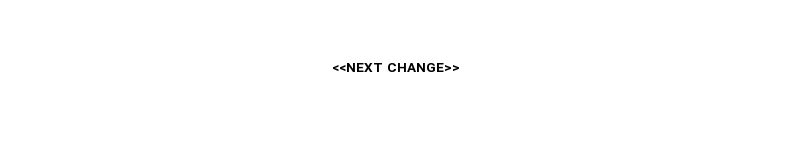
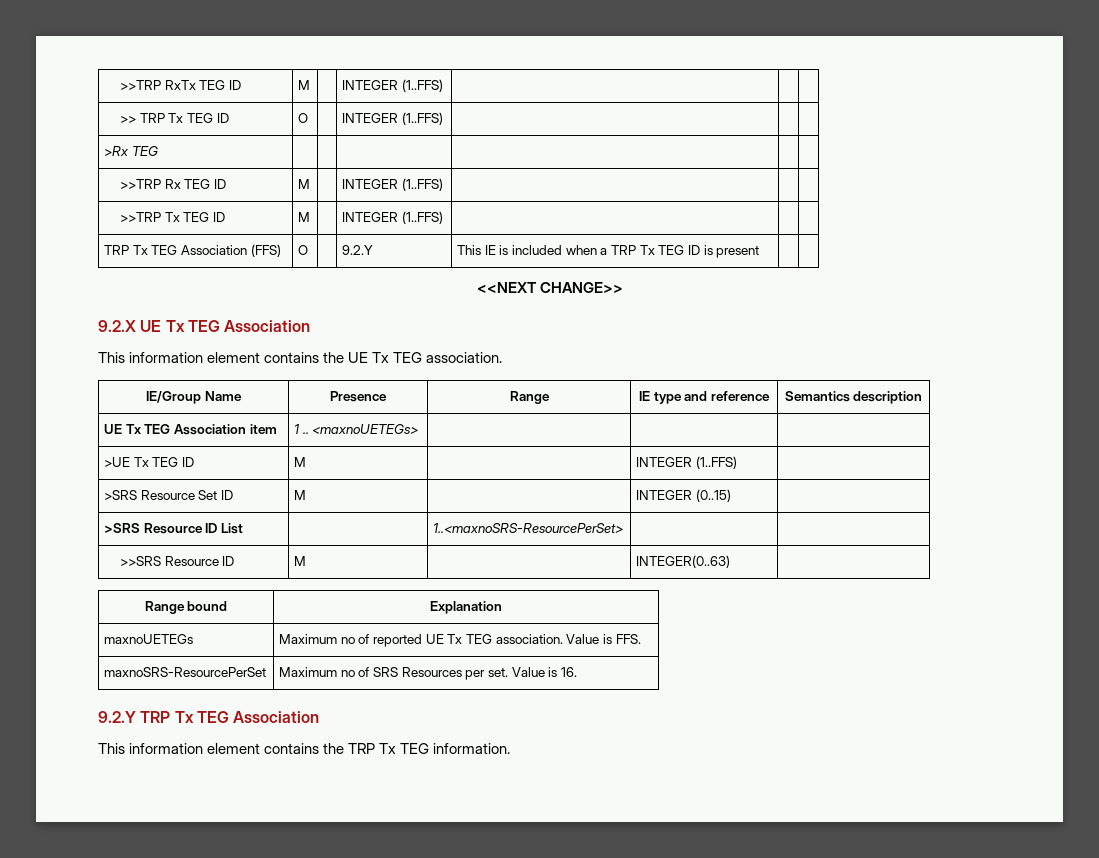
[332,63,460,72] <<NEXT CHANGE>> -> [120,80,241,90] [298,80,311,90] [342,79,443,92] [120,113,229,123] [298,113,309,123] [342,112,443,125] [104,146,158,156] [120,179,226,189] [298,179,311,189] [342,178,443,191] [120,212,225,222] [298,212,311,222] [342,211,443,224] [104,244,281,257] [298,245,309,255] [342,245,374,255] [457,245,760,258] [476,282,624,293] [98,320,311,332] [98,352,503,363] [146,391,242,404] [330,391,387,402] [509,391,550,404] [639,391,770,404] [784,391,923,404] [104,424,277,435] [294,424,419,434] [104,457,195,467] [294,457,307,467] [636,456,737,469] [104,490,234,500] [294,490,307,500] [636,489,731,502] [104,523,244,534] [433,523,624,533] [120,556,235,566] [294,556,307,566] [636,555,731,568] [144,601,228,614] [430,601,502,614] [104,634,194,644] [279,634,641,647] [104,667,267,677] [279,667,577,680] [98,711,320,723] [98,743,511,754] >>TRP RxTx TEG ID | M | | INTEGER (1..FFS) | | | // >> TRP Tx TEG ID | O | | INTEGER (1..FFS) | | | // >Rx TEG | | | | | | // >>TRP Rx TEG ID | M | | INTEGER (1..FFS) | | | // >>TRP Tx TEG ID | M | | INTEGER (1..FFS) | | | // TRP Tx TEG Association (FFS) | O | | 9.2.Y | This IE is included when a TRP Tx TEG ID is present | | // <<NEXT CHANGE>> // 9.2.X UE Tx TEG Association // This information element contains the UE Tx TEG association. // IE/Group Name | Presence | Range | IE type and reference | Semantics description // UE Tx TEG Association item | 1 .. <maxnoUETEGs> | | | // >UE Tx TEG ID | M | | INTEGER (1..FFS) | // >SRS Resource Set ID | M | | INTEGER (0..15) | // >SRS Resource ID List | | 1..<maxnoSRS-ResourcePerSet> | | // >>SRS Resource ID | M | | INTEGER(0..63) | // Range bound | Explanation // maxnoUETEGs | Maximum no of reported UE Tx TEG association. Value is FFS. // maxnoSRS-ResourcePerSet | Maximum no of SRS Resources per set. Value is 16. // 9.2.Y TRP Tx TEG Association // This information element contains the TRP Tx TEG information.

